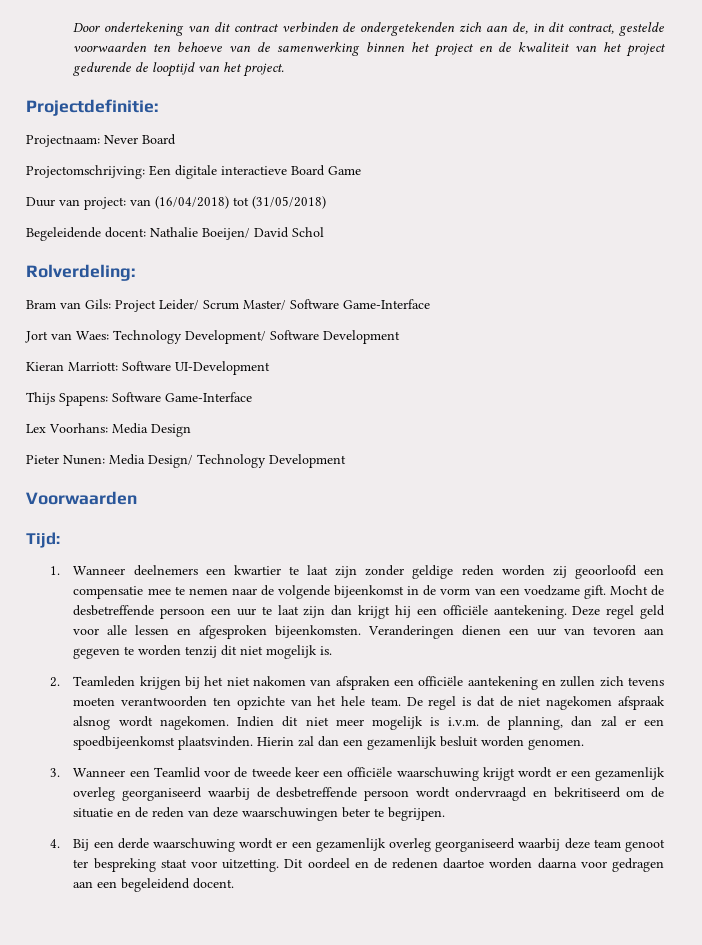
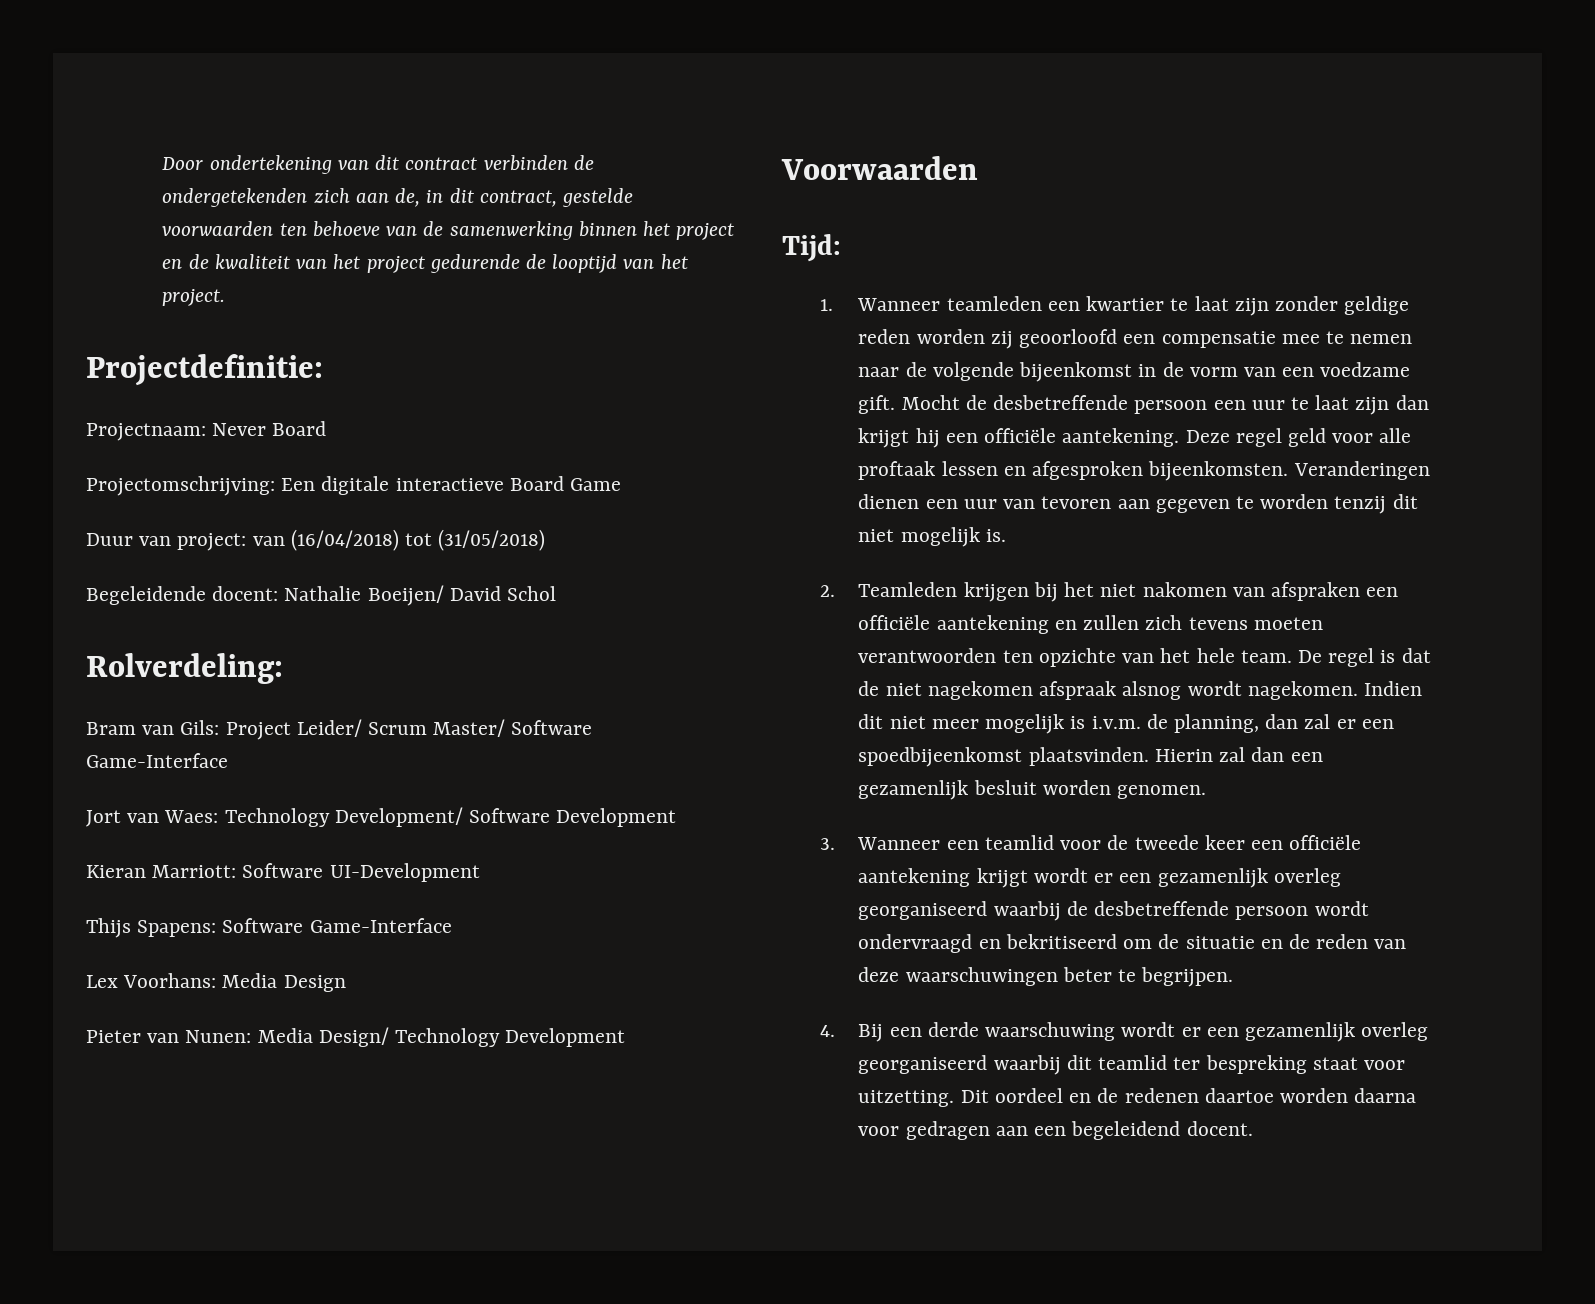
(59, 459) none -> [147,1033,180,1043] van
[133,565,198,576] deelnemers -> [946,296,1042,311] teamleden
(128, 630) none -> [858,461,936,480] proftaak
[153,767,201,778] Teamlid -> [984,835,1054,850] teamlid
[396,767,479,781] waarschuwing -> [858,868,971,887] aantekening
[564,838,665,852] deze team genoot -> [1066,1055,1168,1070] dit teamlid

